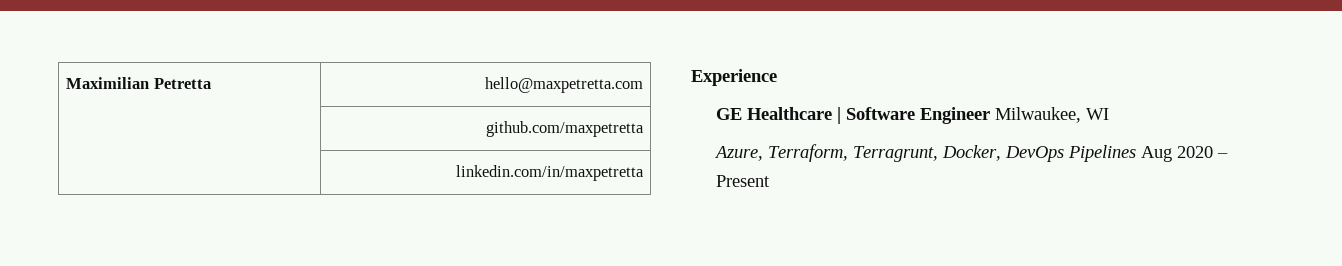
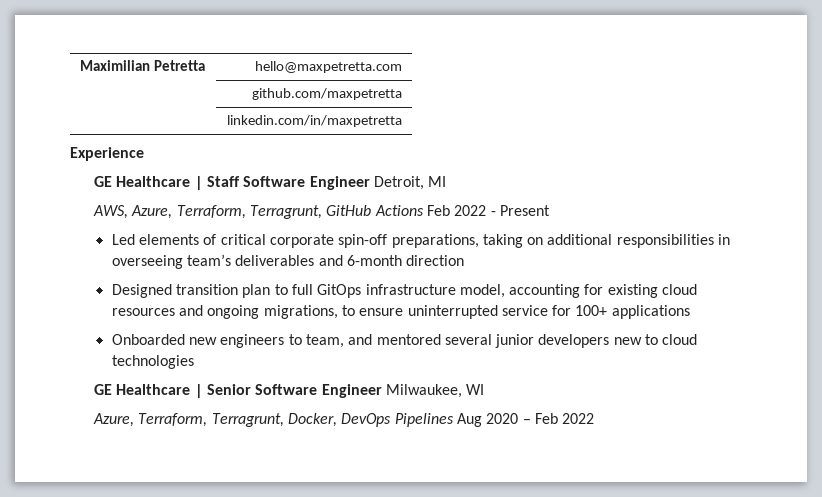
(841, 115) none -> [206,176,447,190] [93,205,550,219] [111,234,731,248] [111,254,465,269] [111,284,698,298] [111,305,690,319] [111,334,698,348] [111,355,194,369] [94,384,251,398] Staff Software Engineer Detroit, MI // AWS, Azure, Terraform, Terragrunt, GitHub Actions Feb 2022 - Present // Led elements of critical corporate spin-off preparations, taking on additional responsibilities in overseeing team’s deliverables and 6-month direction // Designed transition plan to full GitOps infrastructure model, accounting for existing cloud resources and ongoing migrations, to ensure uninterrupted service for 100+ applications // Onboarded new engineers to team, and mentored several junior developers new to cloud technologies // GE Healthcare | Senior
[715,175,770,187] Present -> [534,413,595,424] Feb 2022

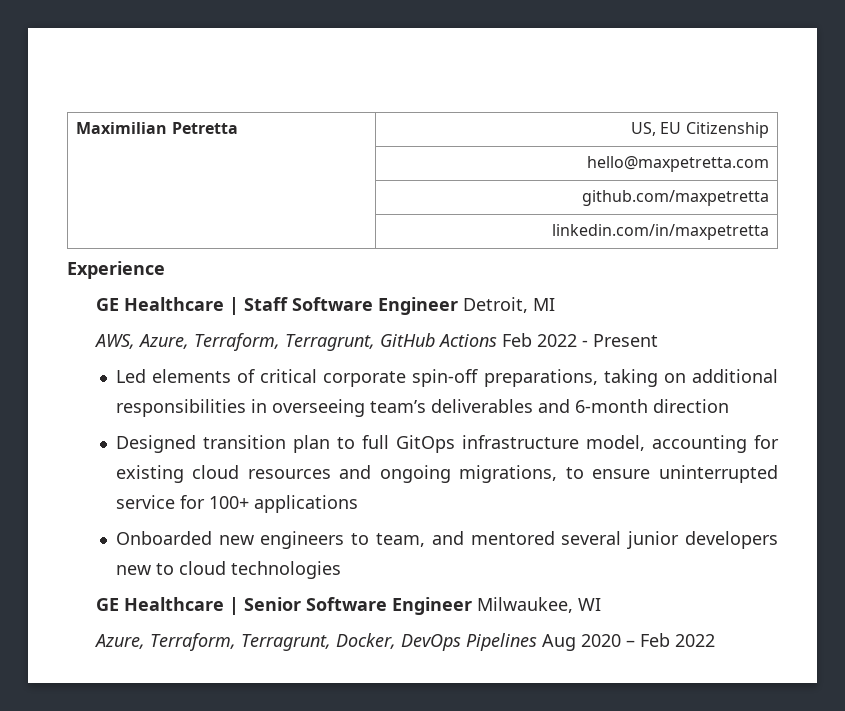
(205, 65) none -> [631,122,769,138] | US, EU Citizenship //

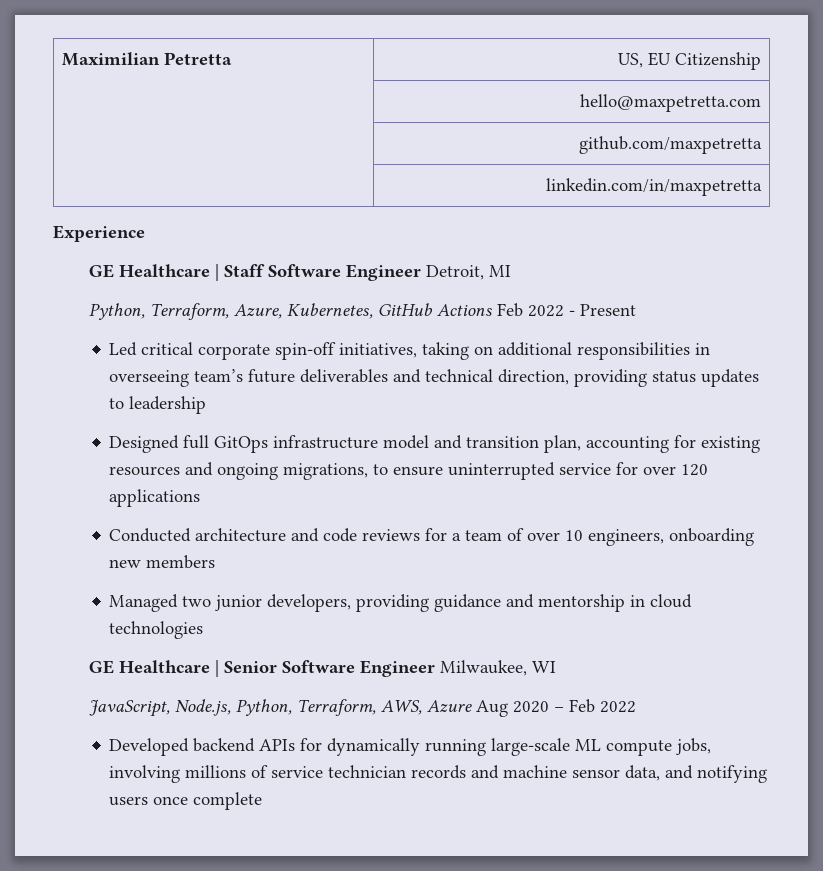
[93,333,375,351] AWS, Azure, Terraform, Terragrunt, -> [89,303,374,320] Python, Terraform, Azure, Kubernetes,
[151,369,255,383] elements of -> (138, 349) none
[483,369,598,387] preparations, -> [339,343,418,358] initiatives,
(426, 406) none -> [248,369,296,383] future
[574,399,729,413] [115,435,645,453] 6-month direction // Designed transition plan to full GitOps infrastructure model, -> [425,369,760,387] [109,396,207,414] [109,435,582,453] technical direction, providing status updates to leadership // Designed full GitOps infrastructure model and transition plan,
[192,465,240,479] cloud -> (761, 444) none
[208,496,249,509] 100+ -> [643,464,709,476] over 120
[115,531,778,549] [115,563,174,575] Onboarded new engineers to team, and mentored several junior developers new to -> [109,528,755,546] [109,555,216,569] [109,594,646,612] Conducted architecture and code reviews for a team of over 10 engineers, onboarding new members // Managed two junior developers, providing guidance and mentorship in
[93,633,537,651] Azure, Terraform, Terragrunt, Docker, DevOps Pipelines -> [89,699,473,717] JavaScript, Node.js, Python, Terraform, AWS, Azure
(715, 640) none -> [109,738,712,756] [109,765,768,783] [109,792,263,810] // Developed backend APIs for dynamically running large-scale ML compute jobs, involving millions of service technician records and machine sensor data, and notifying users once complete

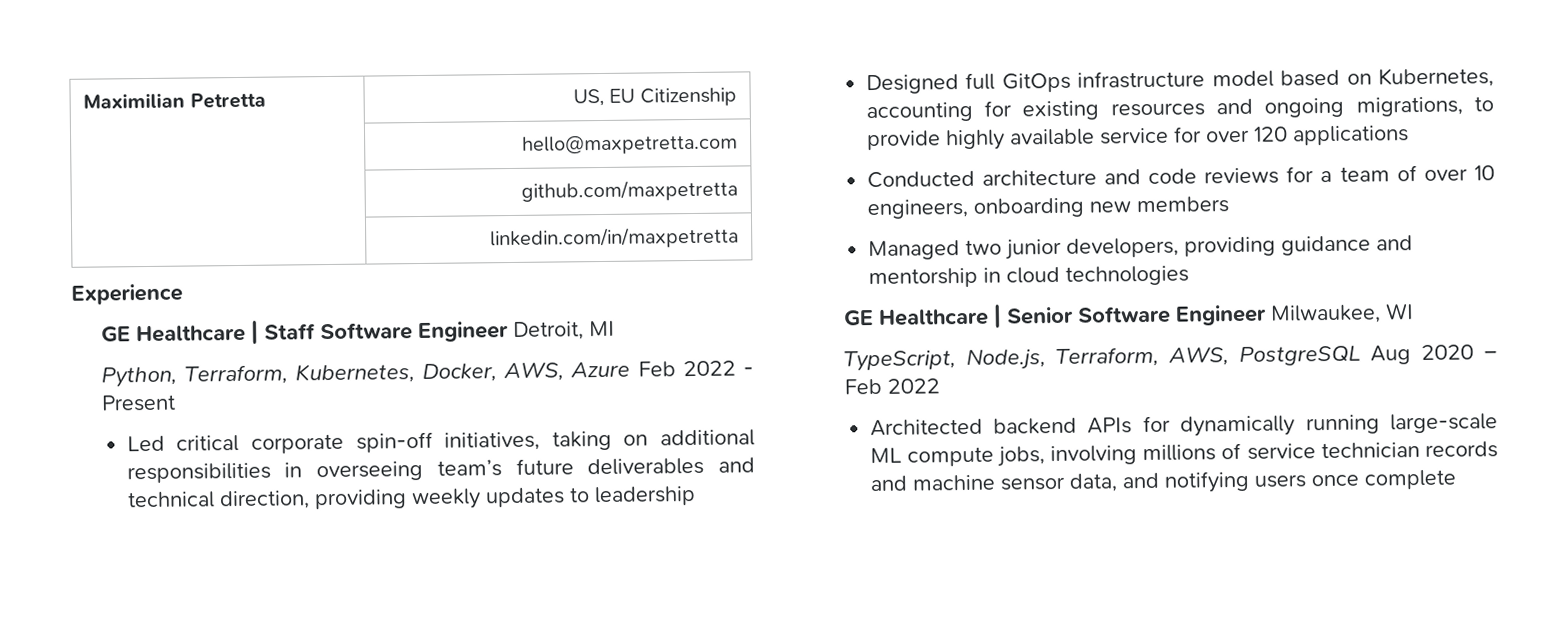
[234,303,493,319] Azure, Kubernetes, GitHub Actions -> [294,361,631,384] Kubernetes, Docker, AWS, Azure
[652,371,697,383] status -> [410,488,481,510] weekly
[434,435,582,453] and transition plan, -> [1280,67,1494,88] based on Kubernetes,
[393,462,556,480] ensure uninterrupted -> [866,128,1095,151] provide highly available
[89,699,293,717] JavaScript, Node.js, Python, -> [844,348,1047,372] TypeScript, Node.js,
[427,700,473,712] Azure -> [1238,345,1361,367] PostgreSQL
[109,738,190,756] Developed -> [869,418,983,437] Architected

